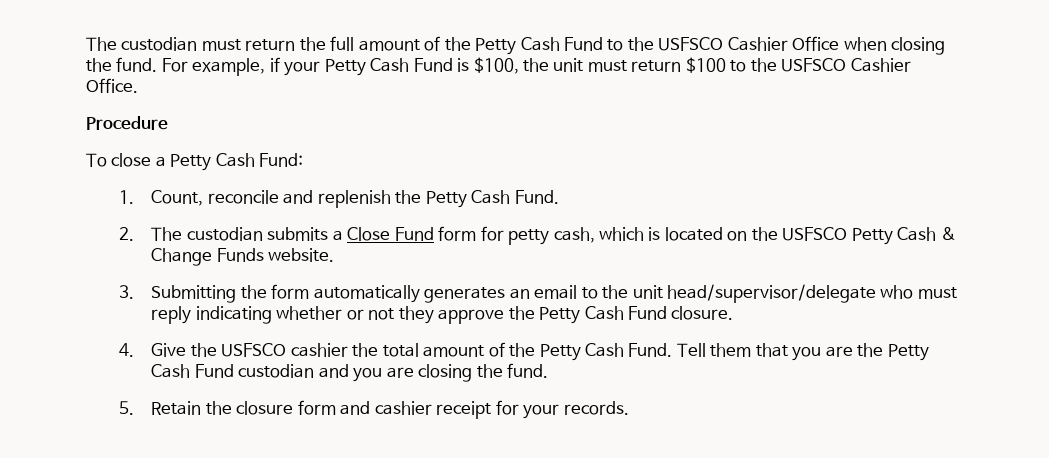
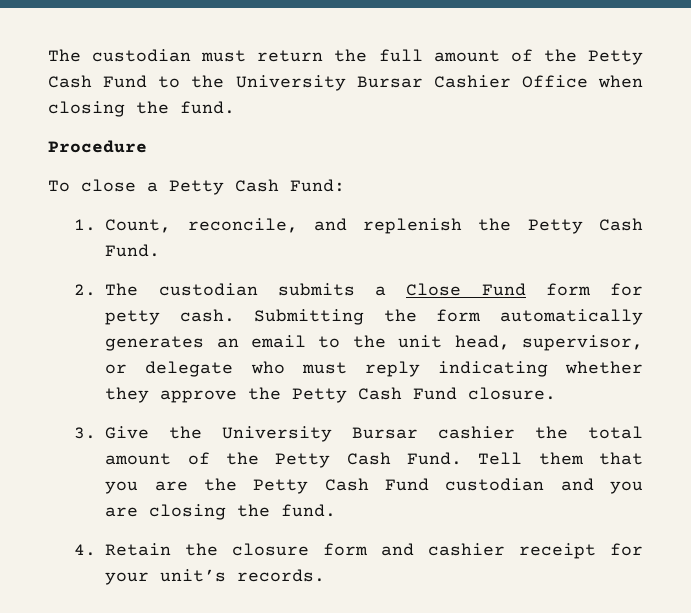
[658,37,724,51] USFSCO -> [235,75,423,91] University Bursar
[161,57,911,76] [86,78,138,93] For example, if your Petty Cash Fund is $100, the unit must return $100 to the USFSCO Cashier Office. -> (235, 107) none
[207,190,279,204] reconcile -> [187,218,298,233] reconcile,
[553,227,956,245] [151,248,335,266] [118,285,134,299] cash, which is located on the USFSCO Petty Cash & Change Funds website. // 3. -> [179,309,235,322] cash.
[666,284,876,303] head/supervisor/delegate -> [454,335,643,351] [105,361,234,377] head, supervisor, or delegate
[346,308,395,320] or not -> (643, 367) none
[118,343,134,357] 4. -> [74,427,97,439] 3.
[221,343,287,357] USFSCO -> [222,426,419,442] University Bursar
[118,401,134,415] 5. -> [74,544,97,556] 4.
(560, 411) none -> [160,569,227,582] unit’s

